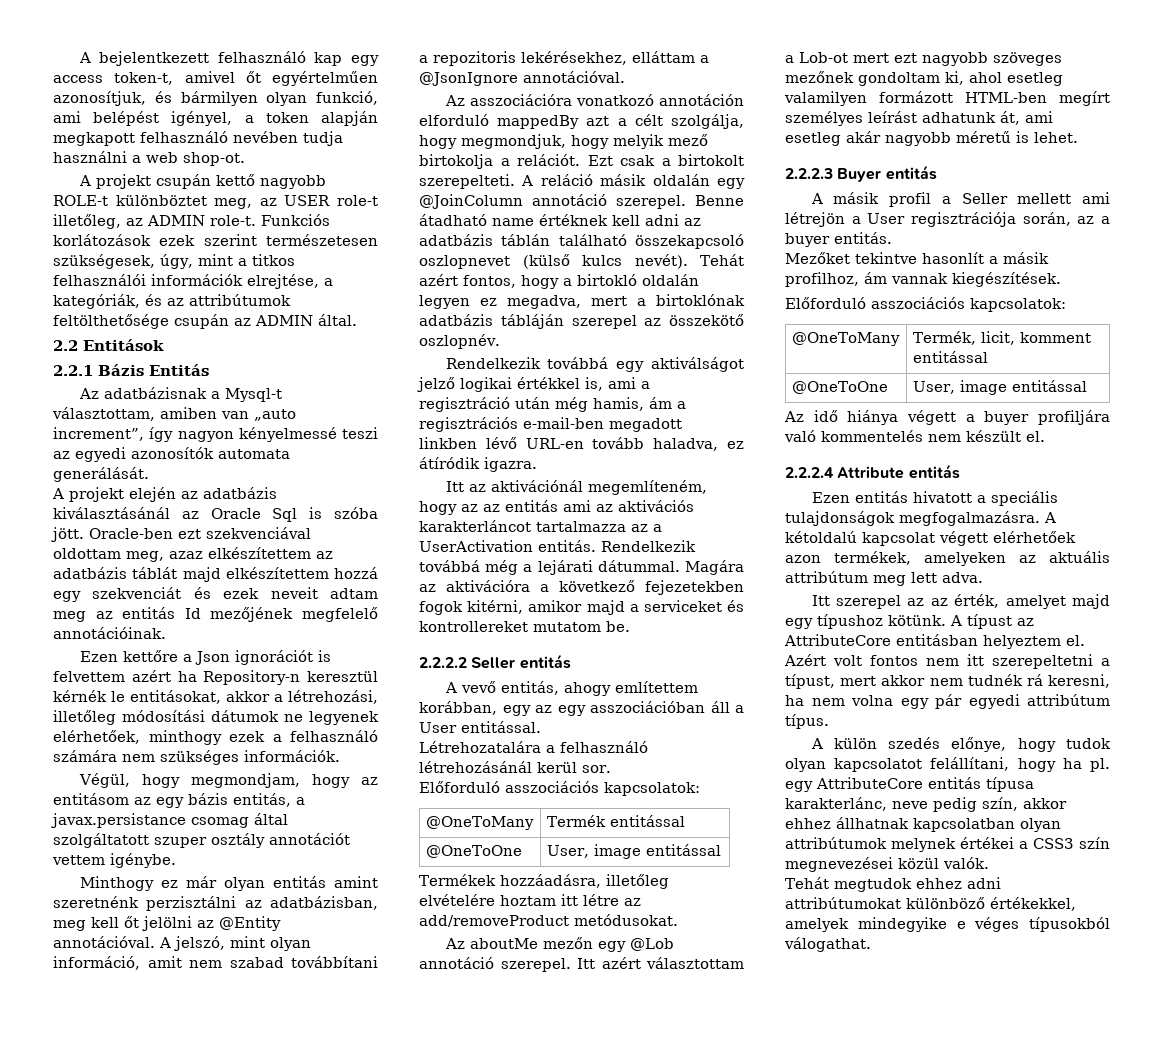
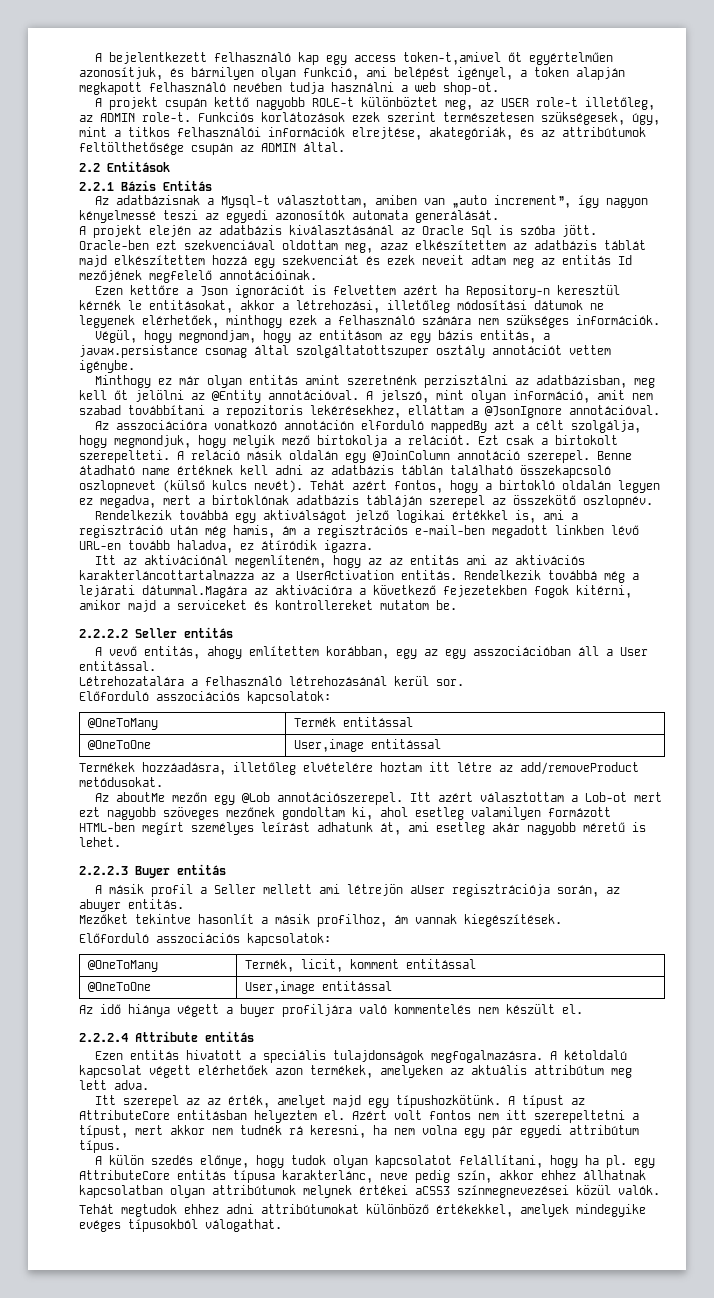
[114,71,235,85] token-t, amivel -> [403,52,502,65] token-t,amivel
[324,278,333,286] [53,294,140,309] a kategóriák, -> [429,127,513,140] akategóriák,
[53,833,207,848] szolgáltatott szuper -> [296,345,429,358] szolgáltatottszuper
[419,520,626,532] karakterláncot tartalmazza -> [79,570,254,580] karakterláncottartalmazza
[597,560,744,575] dátummal. Magára -> [142,585,247,598] dátummal.Magára
[546,844,641,859] User, image -> [293,739,364,752] User,image
[419,957,571,972] annotáció szerepel. -> [277,792,404,805] annotációszerepel.
[851,213,906,224] a User -> [410,885,446,894] aUser
[1101,216,1110,224] [785,233,830,247] a buyer -> [79,899,121,912] abuyer
[912,380,1007,395] User, image -> [244,981,315,994] User,image
[817,614,946,629] típushoz kötünk. -> [396,1095,502,1108] típushozkötünk.
[1019,837,1110,849] [785,857,893,872] a CSS3 szín megnevezései -> [415,1185,569,1198] aCSS3 színmegnevezései
[956,917,1020,932] e véges -> [79,1220,121,1232] evéges

